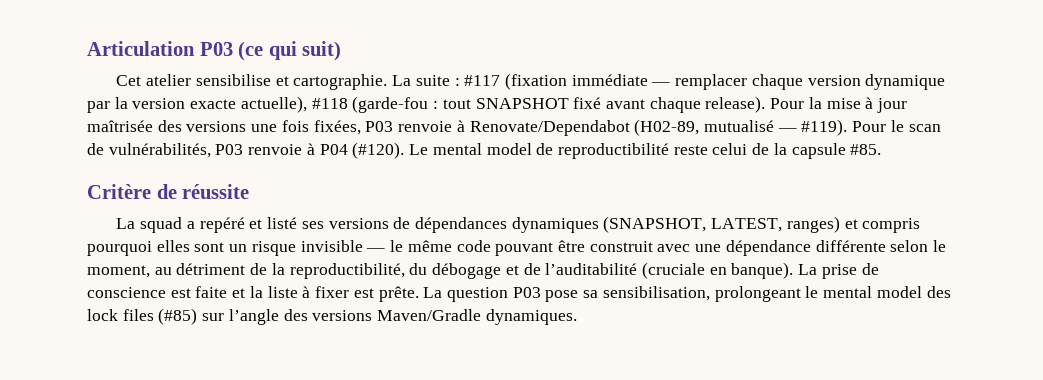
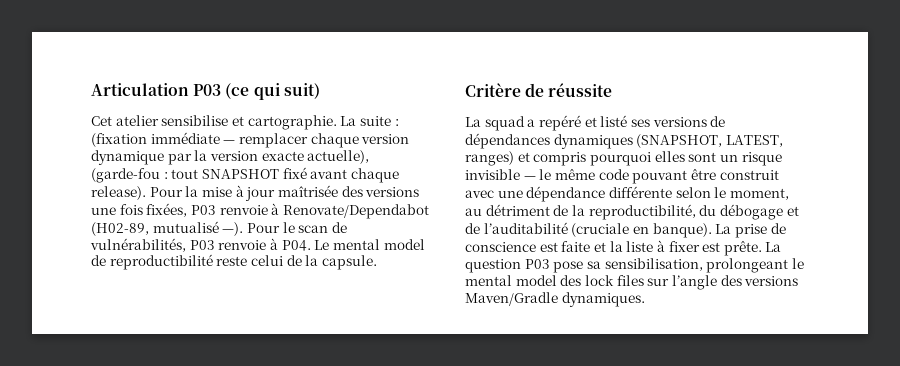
[464,75,501,86] #117 -> (399, 122) none
[311,98,348,109] #118 -> (370, 157) none
[777,119,848,136] — #119). -> [222,222,244,236] —).
[319,142,405,159] P04 (#120). -> [281,240,311,251] P04.
[791,143,882,159] capsule #85. -> [321,255,377,270] capsule.
[158,308,198,325] (#85) -> (644, 280) none

